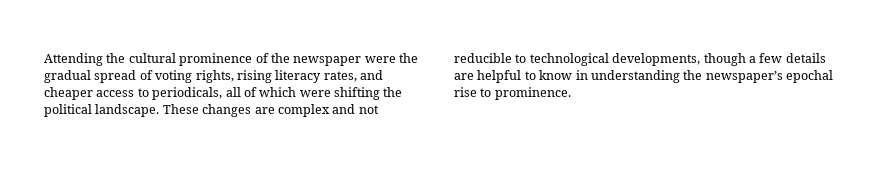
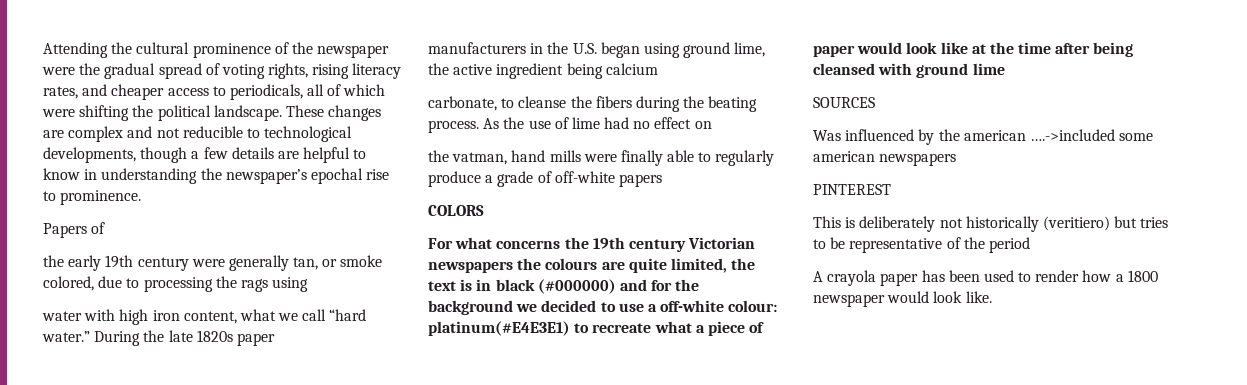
(571, 93) none -> [43,222,106,238] [43,255,383,271] [43,276,309,292] [42,309,367,325] [42,330,275,346] [428,42,766,58] [428,63,658,79] [428,96,758,112] [428,117,712,133] [428,150,775,166] [428,171,662,187] [428,205,484,216] [428,237,756,252] [428,258,756,273] [428,279,700,294] [428,300,778,315] [428,321,765,336] [813,42,1134,57] [813,63,1005,78] [813,97,875,108] [813,129,1154,145] [813,151,957,166] [813,184,891,195] [813,216,1169,232] [813,237,1030,253] [813,270,1158,286] [813,291,992,307] // Papers of // the early 19th century were generally tan, or smoke colored, due to processing the rags using // water with high iron content, what we call “hard water.” During the late 1820s paper // manufacturers in the U.S. began using ground lime, the active ingredient being calcium // carbonate, to cleanse the fibers during the beating process. As the use of lime had no effect on // the vatman, hand mills were finally able to regularly produce a grade of off-white papers // COLORS // For what concerns the 19th century Victorian newspapers the colours are quite limited, the text is in black (#000000) and for the background we decided to use a off-white colour: platinum(#E4E3E1) to recreate what a piece of paper would look like at the time after being cleansed with ground lime // SOURCES // Was influenced by the american ….->included some american newspapers // PINTEREST // This is deliberately not historically (veritiero) but tries to be representative of the period // A crayola paper has been used to render how a 1800 newspaper would look like.

